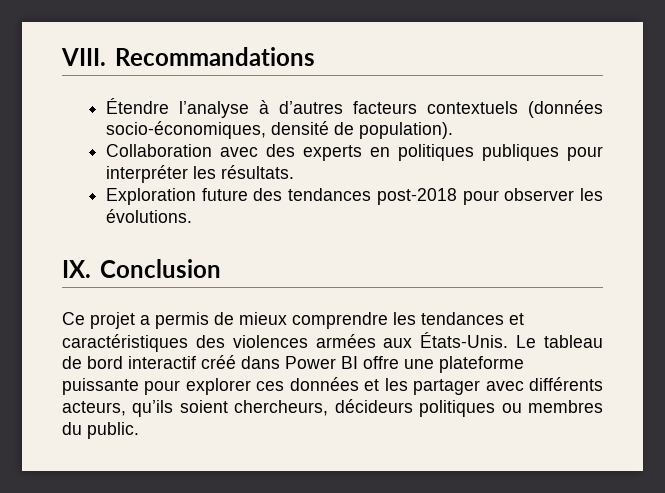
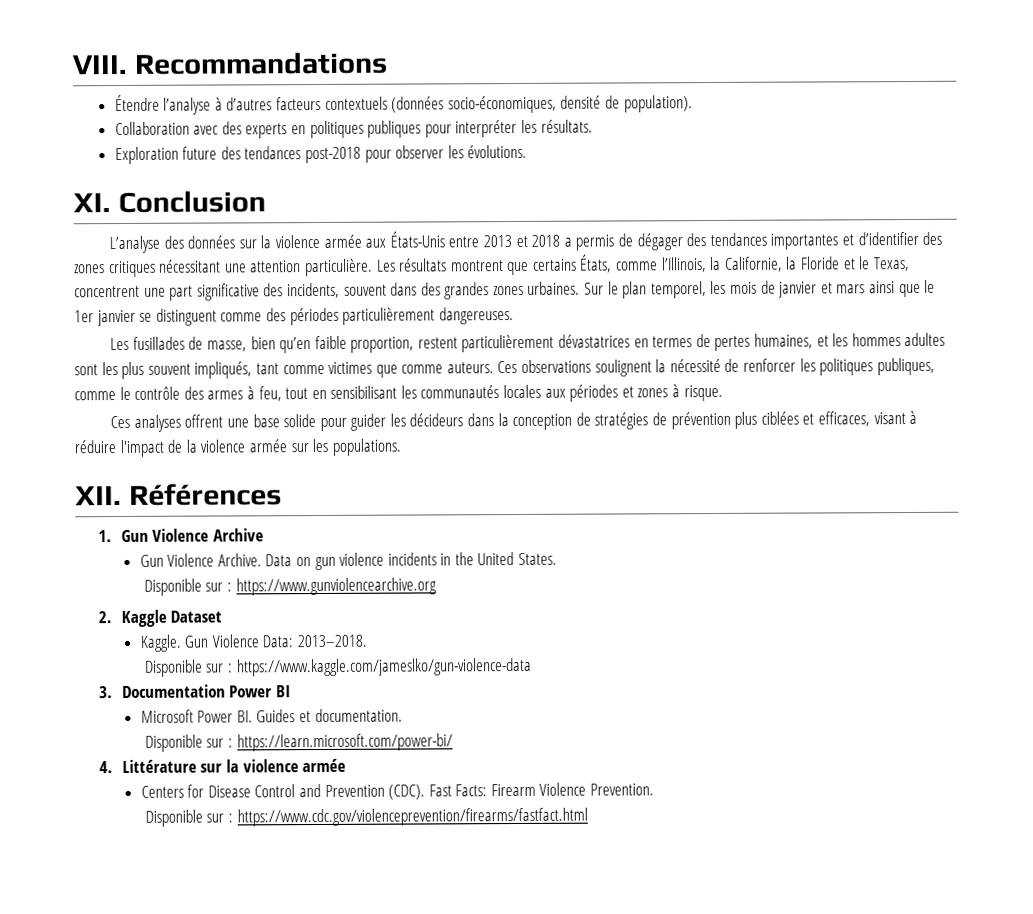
[62,260,91,278] IX. -> [73,193,110,213] XI.
[62,312,524,329] [62,332,603,352] [62,355,524,373] [62,377,604,395] [62,399,603,417] [62,422,139,439] Ce projet a permis de mieux comprendre les tendances et caractéristiques des violences armées aux États-Unis. Le tableau de bord interactif créé dans Power BI offre une plateforme puissante pour explorer ces données et les partager avec différents acteurs, qu’ils soient chercheurs, décideurs politiques ou membres du public. -> [109,231,943,254] [74,254,910,278] [74,279,936,301] [74,307,514,327] [110,332,946,354] [74,357,935,379] [74,384,723,402] [110,410,918,432] [74,438,401,458] [75,483,282,506] [97,528,265,543] [139,552,558,571] [143,577,437,596] [97,609,223,628] [139,634,367,652] [144,657,532,677] [98,684,292,699] [140,708,403,723] [144,733,453,752] [98,758,347,774] [140,782,655,800] [144,807,588,827] L’analyse des données sur la violence armée aux États-Unis entre 2013 et 2018 a permis de dégager des tendances importantes et d’identifier des zones critiques nécessitant une attention particulière. Les résultats montrent que certains États, comme l’Illinois, la Californie, la Floride et le Texas, concentrent une part significative des incidents, souvent dans des grandes zones urbaines. Sur le plan temporel, les mois de janvier et mars ainsi que le 1er janvier se distinguent comme des périodes particulièrement dangereuses. // Les fusillades de masse, bien qu’en faible proportion, restent particulièrement dévastatrices en termes de pertes humaines, et les hommes adultes sont les plus souvent impliqués, tant comme victimes que comme auteurs. Ces observations soulignent la nécessité de renforcer les politiques publiques, comme le contrôle des armes à feu, tout en sensibilisant les communautés locales aux périodes et zones à risque. // Ces analyses offrent une base solide pour guider les décideurs dans la conception de stratégies de prévention plus ciblées et efficaces, visant à réduire l'impact de la violence armée sur les populations. // XII. Références // 1. Gun Violence Archive // Gun Violence Archive. Data on gun violence incidents in the United States. // Disponible sur : https://www.gunviolencearchive.org // 2. Kaggle Dataset // Kaggle. Gun Violence Data: 2013–2018. // Disponible sur : https://www.kaggle.com/jameslko/gun-violence-data // 3. Documentation Power BI // Microsoft Power BI. Guides et documentation. // Disponible sur : https://learn.microsoft.com/power-bi/ // 4. Littérature sur la violence armée // Centers for Disease Control and Prevention (CDC). Fast Facts: Firearm Violence Prevention. // Disponible sur : https://www.cdc.gov/violenceprevention/firearms/fastfact.html

